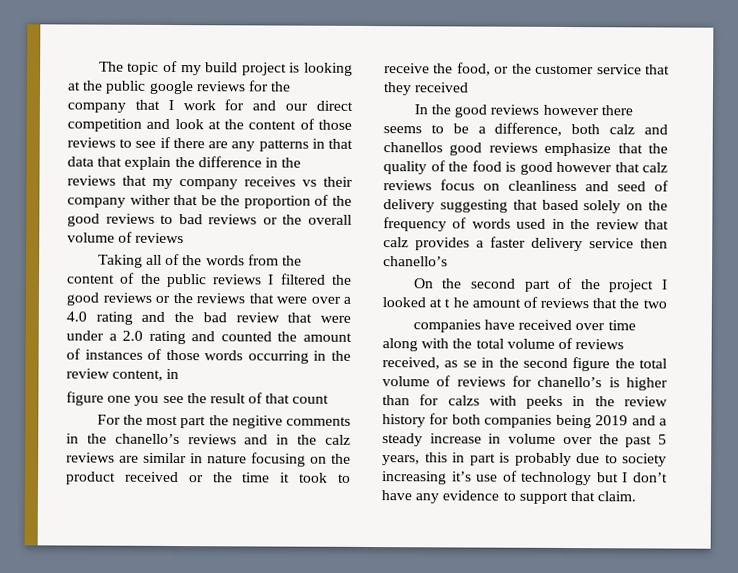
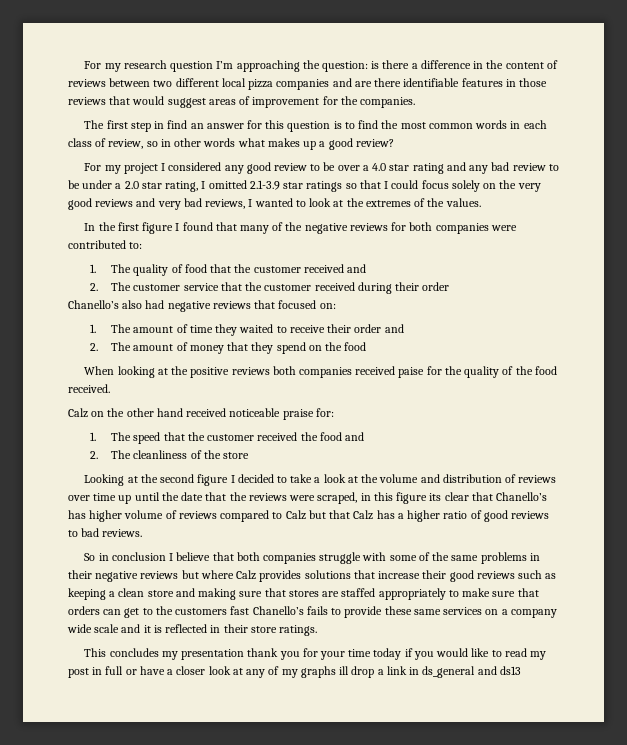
[98,60,353,76] [67,80,292,95] [67,99,353,113] [67,118,352,132] [67,136,353,152] [67,156,302,170] [67,175,353,190] [67,194,352,209] [67,213,352,227] [67,231,185,244] [97,253,302,268] [67,272,352,288] [66,292,351,306] [66,311,351,325] [66,330,352,345] [66,348,351,364] [66,368,180,381] [66,391,330,406] [96,414,351,429] [66,433,351,445] [66,452,351,467] [65,471,351,485] [384,62,670,76] [383,82,470,96] [413,104,633,118] [383,122,668,136] [383,142,668,157] [383,160,668,175] [383,179,669,192] [383,199,668,214] [383,217,669,232] [383,236,668,252] [383,256,448,267] [412,277,668,293] [382,296,667,309] [412,319,636,333] [382,337,625,352] [382,357,667,372] [382,375,668,391] [382,394,668,409] [382,413,667,429] [382,433,667,448] [382,452,667,467] [382,470,668,486] [381,490,637,505] The topic of my build project is looking at the public google reviews for the company that I work for and our direct competition and look at the content of those reviews to see if there are any patterns in that data that explain the difference in the reviews that my company receives vs their company wither that be the proportion of the good reviews to bad reviews or the overall volume of reviews // Taking all of the words from the content of the public reviews I filtered the good reviews or the reviews that were over a 4.0 rating and the bad review that were under a 2.0 rating and counted the amount of instances of those words occurring in the review content, in // figure one you see the result of that count // For the most part the negitive comments in the chanello’s reviews and in the calz reviews are similar in nature focusing on the product received or the time it took to receive the food, or the customer service that they received // In the good reviews however there seems to be a difference, both calz and chanellos good reviews emphasize that the quality of the food is good however that calz reviews focus on cleanliness and seed of delivery suggesting that based solely on the frequency of words used in the review that calz provides a faster delivery service then chanello’s // On the second part of the project I looked at t he amount of reviews that the two // companies have received over time along with the total volume of reviews received, as se in the second figure the total volume of reviews for chanello’s is higher than for calzs with peeks in the review history for both companies being 2019 and a steady increase in volume over the past 5 years, this in part is probably due to society increasing it’s use of technology but I don’t have any evidence to support that claim. -> [84,60,558,72] [68,78,548,90] [68,96,416,108] [84,120,547,132] [68,138,394,150] [84,162,559,174] [68,180,541,192] [68,198,481,210] [84,222,517,234] [68,240,143,249] [89,264,367,276] [89,282,450,294] [68,300,336,312] [89,324,404,336] [89,342,367,354] [84,366,557,378] [68,384,110,393] [68,408,334,420] [89,432,365,444] [89,450,250,459] [84,474,557,486] [68,492,548,504] [68,510,550,522] [68,528,143,537] [84,552,540,564] [68,570,557,582] [68,588,539,600] [68,606,557,618] [67,624,318,636] [84,648,547,660] [68,666,521,678] For my research question I’m approaching the question: is there a difference in the content of reviews between two different local pizza companies and are there identifiable features in those reviews that would suggest areas of improvement for the companies. // The first step in find an answer for this question is to find the most common words in each class of review, so in other words what makes up a good review? // For my project I considered any good review to be over a 4.0 star rating and any bad review to be under a 2.0 star rating, I omitted 2.1-3.9 star ratings so that I could focus solely on the very good reviews and very bad reviews, I wanted to look at the extremes of the values. // In the first figure I found that many of the negative reviews for both companies were contributed to: // 1. The quality of food that the customer received and // 2. The customer service that the customer received during their order // Chanello’s also had negative reviews that focused on: // 1. The amount of time they waited to receive their order and // 2. The amount of money that they spend on the food // When looking at the positive reviews both companies received paise for the quality of the food received. // Calz on the other hand received noticeable praise for: // 1. The speed that the customer received the food and // 2. The cleanliness of the store // Looking at the second figure I decided to take a look at the volume and distribution of reviews over time up until the date that the reviews were scraped, in this figure its clear that Chanello’s has higher volume of reviews compared to Calz but that Calz has a higher ratio of good reviews to bad reviews. // So in conclusion I believe that both companies struggle with some of the same problems in their negative reviews but where Calz provides solutions that increase their good reviews such as keeping a clean store and making sure that stores are staffed appropriately to make sure that orders can get to the customers fast Chanello’s fails to provide these same services on a company wide scale and it is reflected in their store ratings. // This concludes my presentation thank you for your time today if you would like to read my post in full or have a closer look at any of my graphs ill drop a link in ds_general and ds13

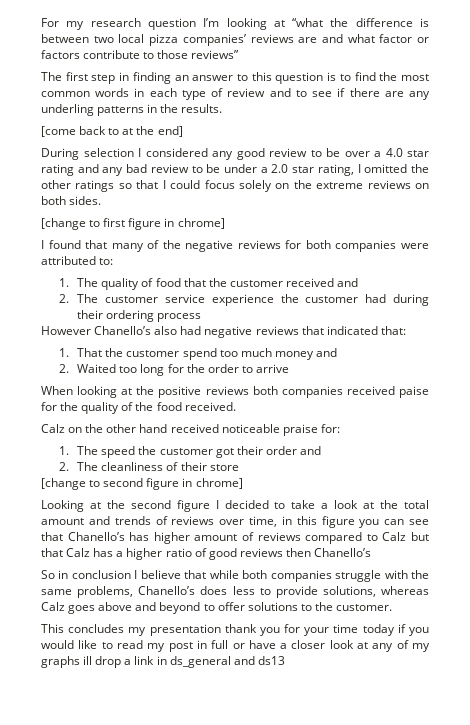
[236,60,558,72] [68,79,106,87] approaching the question: is there a difference in the content of reviews -> [226,18,430,30] looking at “what the difference is
[175,78,219,87] different -> (114, 39) none
[276,78,548,90] [68,96,416,108] companies and are there identifiable features in those reviews that would suggest areas of improvement for the companies. -> [182,34,429,46] [41,50,240,59] companies’ reviews are and what factor or factors contribute to those reviews”
[167,120,188,129] find -> [132,72,171,84] finding
[247,120,263,129] for -> [237,74,248,81] to
[68,138,394,150] [84,163,158,174] class of review, so in other words what makes up a good review? // For my project -> [181,88,430,100] [41,104,223,116] [41,126,183,137] [41,148,134,160] type of review and to see if there are any underling patterns in the results. // [come back to at the end] // During selection
[249,180,304,190] 2.1-3.9 star -> [411,164,430,173] [41,180,71,189] the other
[517,183,541,192] [68,198,481,210] [84,222,174,234] very good reviews and very bad reviews, I wanted to look at the extremes of the values. // In the first figure -> [316,180,429,189] [41,196,102,205] [41,218,225,230] extreme reviews on both sides. // [change to first figure in chrome] //
[68,240,126,249] contributed -> [41,256,96,265] attributed
[220,282,355,291] that the customer received -> [211,294,387,306] experience the customer had
[422,282,450,291] order // -> [106,310,202,322] [41,326,91,335] ordering process // However
[278,300,336,309] [89,324,404,336] [89,342,367,354] focused on: // 1. The amount of time they waited to receive their order and // 2. The amount of money that they spend on the food -> [326,326,406,335] [59,348,337,360] [59,364,289,376] indicated that: // 1. That the customer spend too much money and // 2. Waited too long for the order to arrive
[163,432,342,441] that the customer received the food -> [138,446,297,458] the customer got their order
[203,450,250,459] the store -> [180,462,239,471] [41,478,243,490] their store // [change to second figure in chrome]
[379,474,557,483] [68,492,469,504] volume and distribution of reviews over time up until the date that the reviews were scraped, in this figure its clear -> [404,500,429,509] [41,516,429,528] total amount and trends of reviews over time, in this figure you can see
[124,510,164,519] volume -> [194,534,238,541] amount
[68,528,143,537] to bad reviews. -> [285,548,372,557] then Chanello’s
(234, 556) none -> [209,570,239,579] while
[389,552,540,564] [68,570,557,582] [68,588,539,600] [68,606,557,618] [67,624,318,636] some of the same problems in their negative reviews but where Calz provides solutions that increase their good reviews such as keeping a clean store and making sure that stores are staffed appropriately to make sure that orders can get to the customers fast Chanello’s fails to provide these same services on a company wide scale and it is reflected in their store ratings. -> [410,570,429,579] [41,586,429,598] [41,602,393,614] the same problems, Chanello’s does less to provide solutions, whereas Calz goes above and beyond to offer solutions to the customer.

